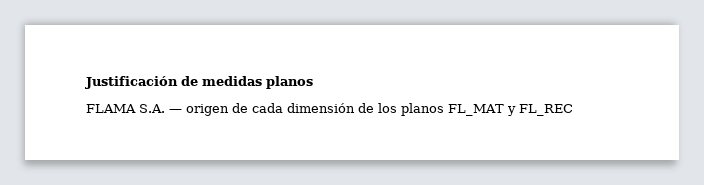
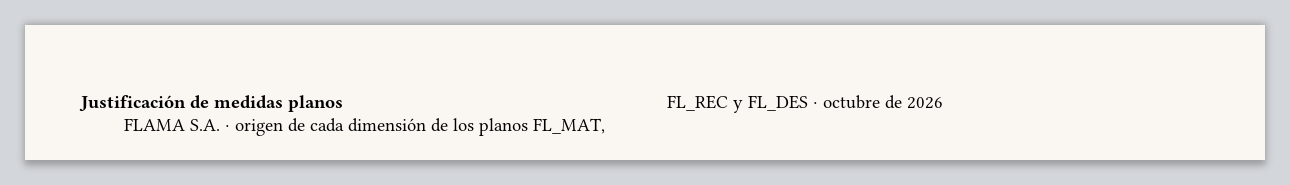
[169,109,182,113] — -> [225,125,231,131] ·
[448,104,573,116] FL_MAT y FL_REC -> [533,118,606,134] [667,95,943,113] FL_MAT, FL_REC y FL_DES · octubre de 2026

